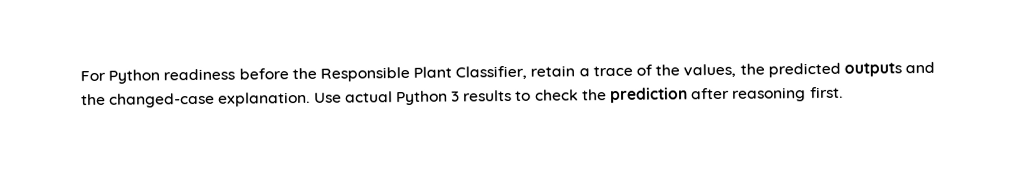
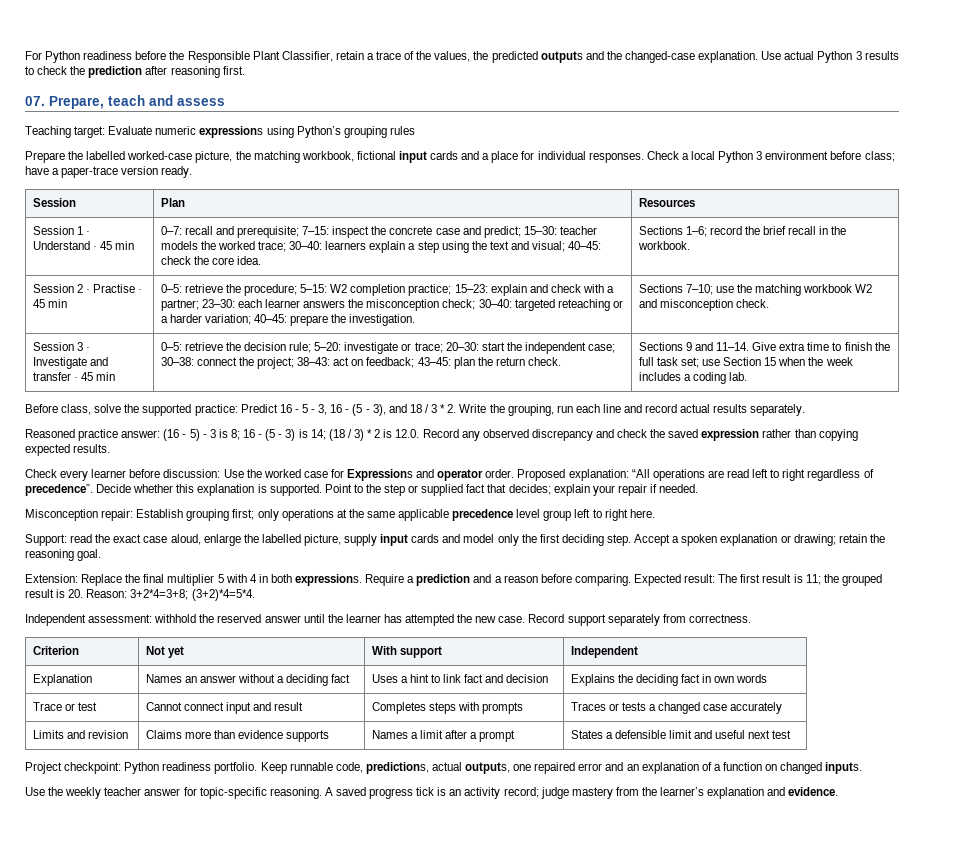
(843, 92) none -> [25,95,225,109] [25,126,415,138] [25,151,895,163] [25,166,193,178] [32,198,76,207] [160,198,185,207] [638,198,695,207] [32,226,90,235] [32,241,135,250] [160,226,597,238] [160,241,602,253] [160,256,262,265] [638,226,847,237] [637,241,690,250] [32,284,143,293] [32,299,67,308] [160,284,615,296] [160,299,623,311] [160,314,416,326] [638,284,873,296] [638,299,769,311] [32,342,90,351] [32,357,108,369] [32,372,116,381] [160,342,616,354] [160,357,561,369] [638,342,890,351] [638,357,853,368] [638,372,748,384] [25,404,806,416] [25,429,858,441] [25,444,111,456] [25,469,874,481] [25,484,699,496] [25,509,655,521] [25,534,885,546] [25,549,102,561] [25,574,882,586] [25,589,255,601] [25,614,751,626] [32,646,79,655] [145,646,184,658] [371,646,442,658] [570,646,638,658] [32,674,92,686] [145,674,351,686] [371,674,549,683] [570,674,768,686] [32,702,97,711] [145,702,304,714] [371,702,524,714] [570,702,783,714] [32,730,128,739] [145,730,330,742] [371,730,516,742] [570,730,792,739] [25,762,863,774] [25,787,839,799] // 07. Prepare, teach and assess // Teaching target: Evaluate numeric expressions using Python’s grouping rules // Prepare the labelled worked-case picture, the matching workbook, fictional input cards and a place for individual responses. Check a local Python 3 environment before class; have a paper-trace version ready. // Session | Plan | Resources // Session 1 · Understand · 45 min | 0–7: recall and prerequisite; 7–15: inspect the concrete case and predict; 15–30: teacher models the worked trace; 30–40: learners explain a step using the text and visual; 40–45: check the core idea. | Sections 1–6; record the brief recall in the workbook. // Session 2 · Practise · 45 min | 0–5: retrieve the procedure; 5–15: W2 completion practice; 15–23: explain and check with a partner; 23–30: each learner answers the misconception check; 30–40: targeted reteaching or a harder variation; 40–45: prepare the investigation. | Sections 7–10; use the matching workbook W2 and misconception check. // Session 3 · Investigate and transfer · 45 min | 0–5: retrieve the decision rule; 5–20: investigate or trace; 20–30: start the independent case; 30–38: connect the project; 38–43: act on feedback; 43–45: plan the return check. | Sections 9 and 11–14. Give extra time to finish the full task set; use Section 15 when the week includes a coding lab. // Before class, solve the supported practice: Predict 16 - 5 - 3, 16 - (5 - 3), and 18 / 3 * 2. Write the grouping, run each line and record actual results separately. // Reasoned practice answer: (16 - 5) - 3 is 8; 16 - (5 - 3) is 14; (18 / 3) * 2 is 12.0. Record any observed discrepancy and check the saved expression rather than copying expected results. // Check every learner before discussion: Use the worked case for Expressions and operator order. Proposed explanation: “All operations are read left to right regardless of precedence”. Decide whether this explanation is supported. Point to the step or supplied fact that decides; explain your repair if needed. // Misconception repair: Establish grouping first; only operations at the same applicable precedence level group left to right here. // Support: read the exact case aloud, enlarge the labelled picture, supply input cards and model only the first deciding step. Accept a spoken explanation or drawing; retain the reasoning goal. // Extension: Replace the final multiplier 5 with 4 in both expressions. Require a prediction and a reason before comparing. Expected result: The first result is 11; the grouped result is 20. Reason: 3+2*4=3+8; (3+2)*4=5*4. // Independent assessment: withhold the reserved answer until the learner has attempted the new case. Record support separately from correctness. // Criterion | Not yet | With support | Independent // Explanation | Names an answer without a deciding fact | Uses a hint to link fact and decision | Explains the deciding fact in own words // Trace or test | Cannot connect input and result | Completes steps with prompts | Traces or tests a changed case accurately // Limits and revision | Claims more than evidence supports | Names a limit after a prompt | States a defensible limit and useful next test // Project checkpoint: Python readiness portfolio. Keep runnable code, predictions, actual outputs, one repaired error and an explanation of a function on changed inputs. // Use the weekly teacher answer for topic-specific reasoning. A saved progress tick is an activity record; judge mastery from the learner’s explanation and evidence.

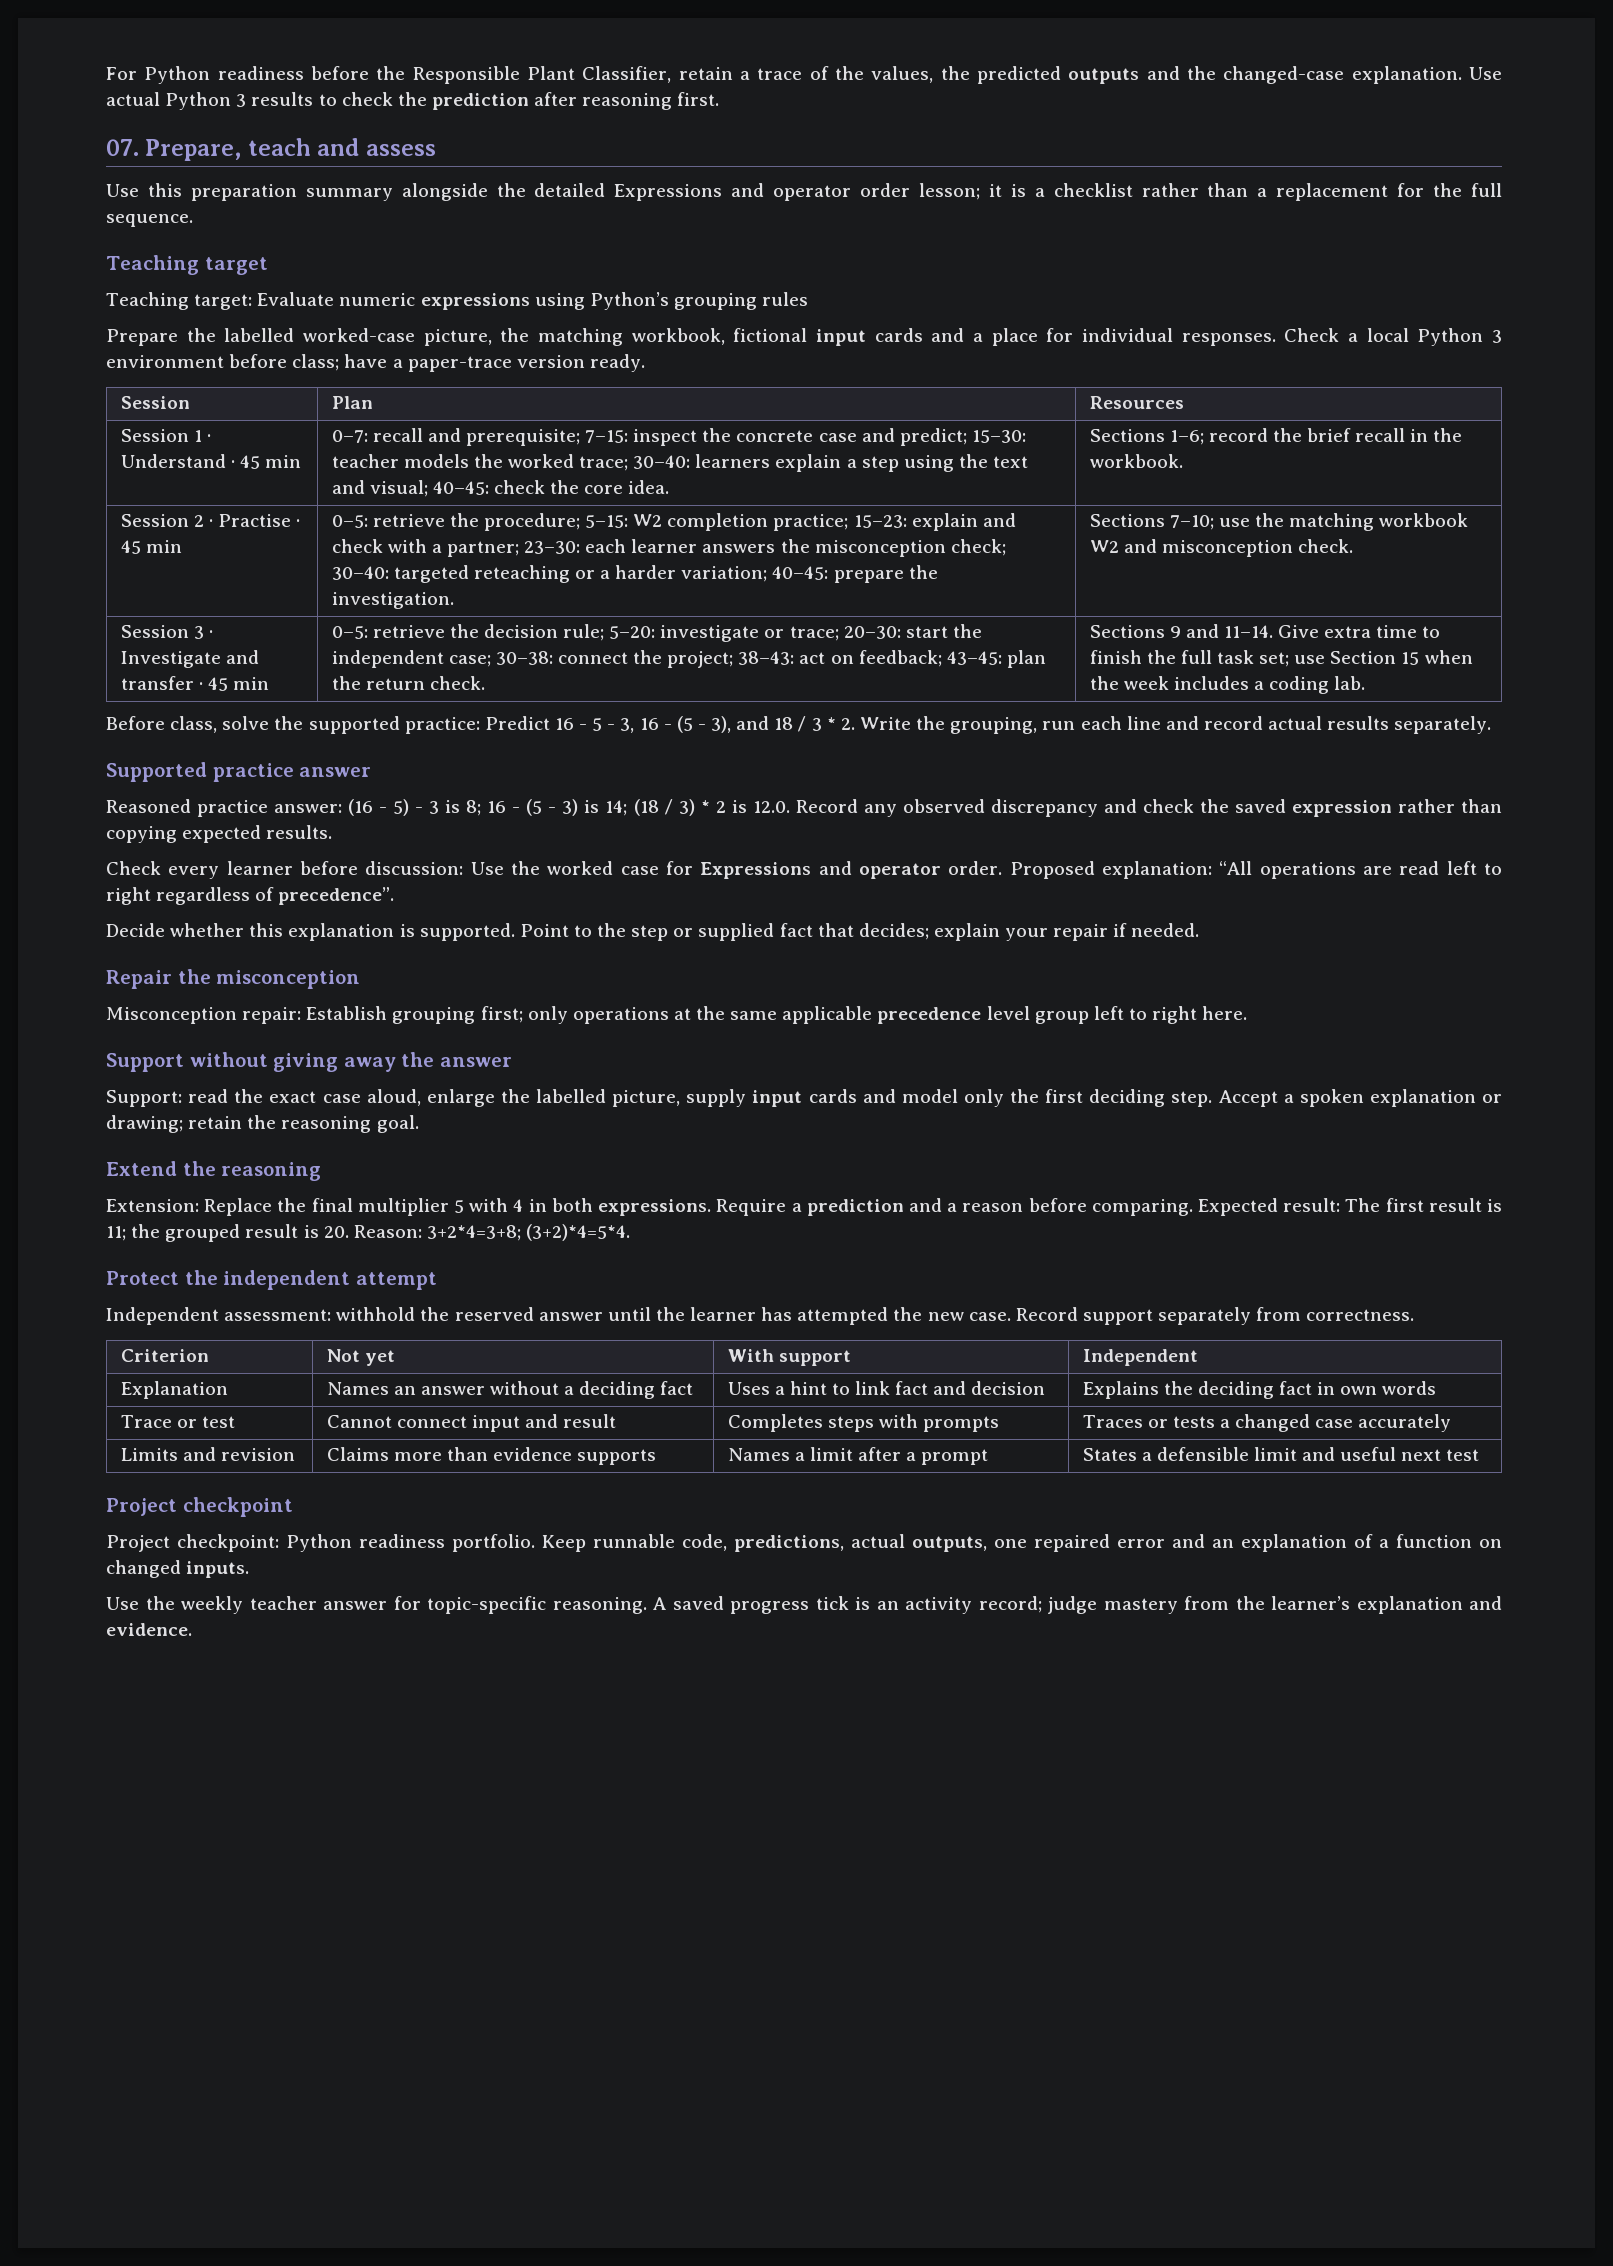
(225, 102) none -> [106,183,1503,201] [106,214,193,227] [106,255,268,275] // Use this preparation summary alongside the detailed Expressions and operator order lesson; it is a checklist rather than a replacement for the full sequence. // Teaching target
(806, 410) none -> [106,762,372,782] // Supported practice answer
(93, 490) none -> (395, 896) //
(699, 488) none -> [106,969,361,989] // Repair the misconception
(655, 513) none -> [106,1052,512,1072] // Support without giving away the answer
(102, 555) none -> [106,1161,322,1181] // Extend the reasoning
(255, 595) none -> [106,1270,437,1290] // Protect the independent attempt
(792, 734) none -> [106,1497,293,1517] // Project checkpoint

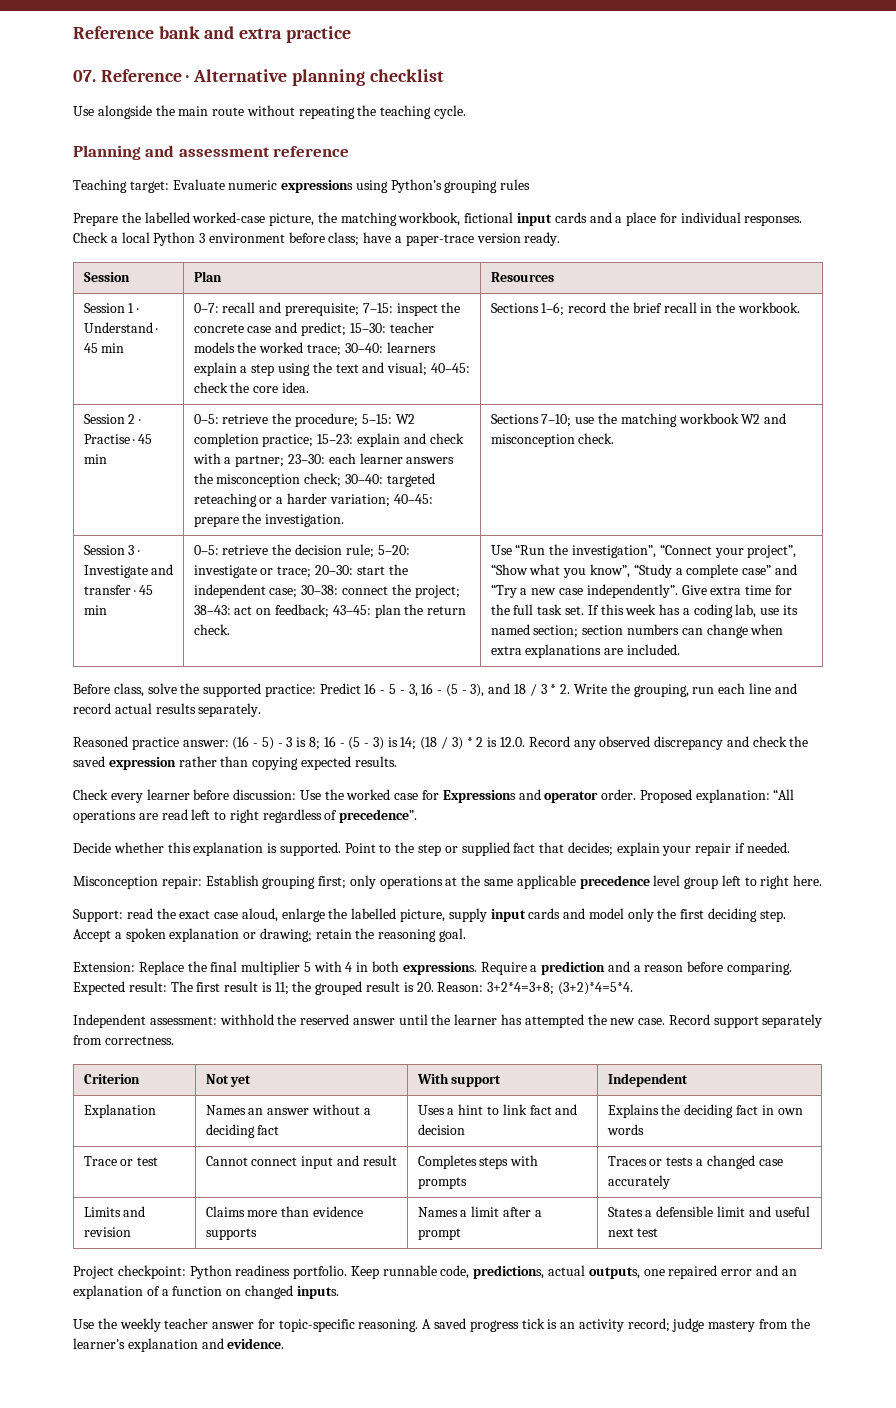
[106,66,1502,84] [106,92,720,110] [106,138,436,161] [106,183,1503,201] [106,214,193,227] [106,255,268,275] For Python readiness before the Responsible Plant Classifier, retain a trace of the values, the predicted outputs and the changed-case explanation. Use actual Python 3 results to check the prediction after reasoning first. // 07. Prepare, teach and assess // Use this preparation summary alongside the detailed Expressions and operator order lesson; it is a checklist rather than a replacement for the full sequence. // Teaching target -> [73,26,351,43] [73,69,444,86] [73,105,467,119] [73,145,350,160] Reference bank and extra practice // 07. Reference · Alternative planning checklist // Use alongside the main route without repeating the teaching cycle. // Planning and assessment reference
[1089,624,1273,638] Sections 9 and 11–14. -> [490,544,797,558] [490,564,797,578] [490,584,678,598] Use “Run the investigation”, “Connect your project”, “Show what you know”, “Study a complete case” and “Try a new case independently”.
[1422,626,1441,638] [1089,650,1142,664] to finish -> [774,585,792,595] for
[1259,650,1473,667] [1089,676,1366,694] set; use Section 15 when the week includes a coding lab. -> [564,604,798,618] [490,624,784,638] [490,644,680,658] set. If this week has a coding lab, use its named section; section numbers can change when extra explanations are included.
[106,762,372,782] // Supported practice answer -> (262, 710) none
[106,969,361,989] // Repair the misconception -> (790, 847) none
[106,1052,512,1072] // Support without giving away the answer -> (823, 880) none
[106,1161,322,1181] // Extend the reasoning -> (467, 935) none
[106,1270,437,1290] // Protect the independent attempt -> (633, 988) none
[106,1497,293,1517] // Project checkpoint -> (659, 1232) none

